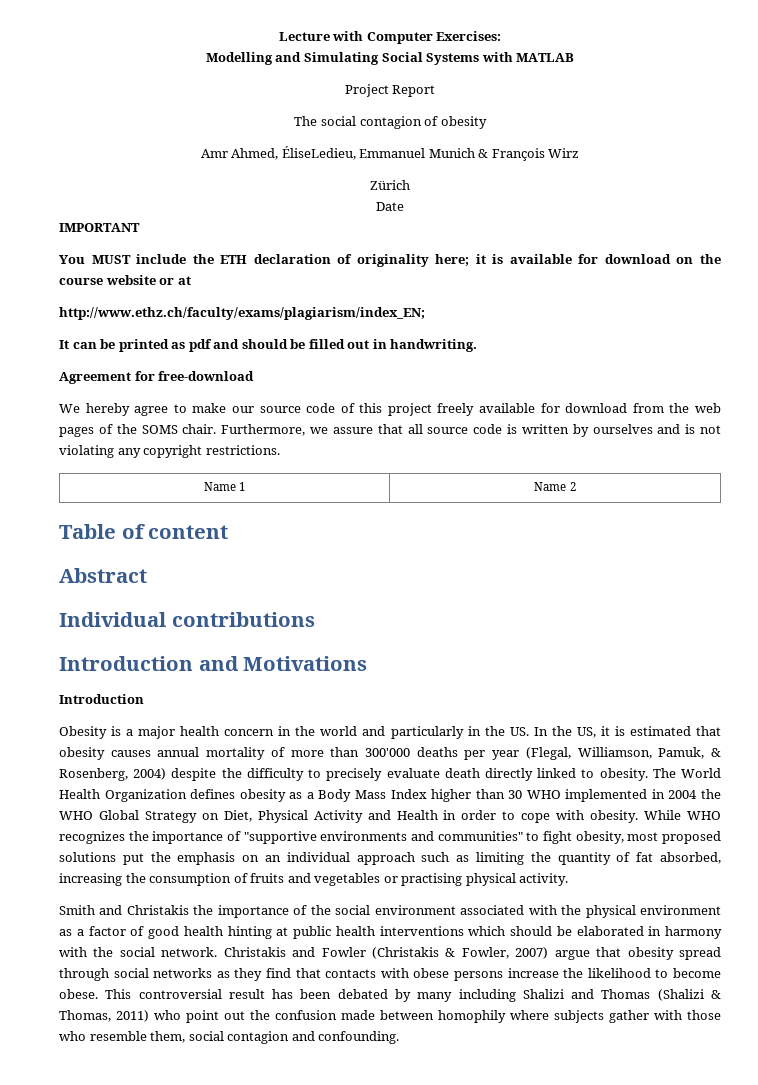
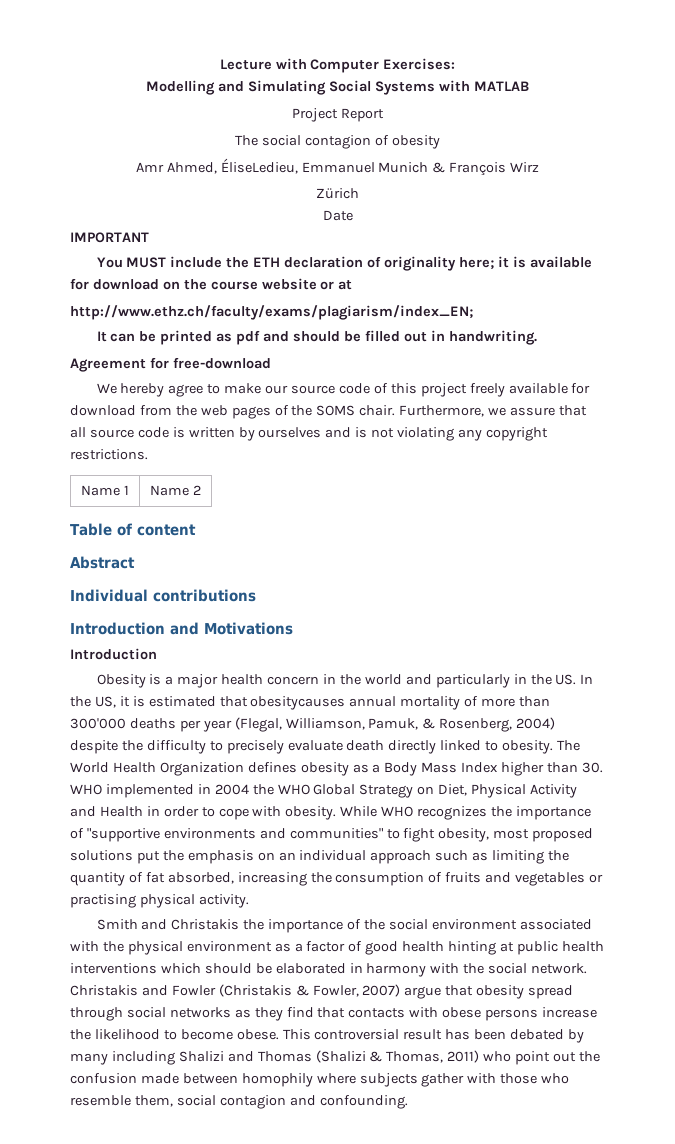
[59,747,151,760] obesity causes -> [250,696,346,710] obesitycauses
[508,790,523,799] 30 -> [581,762,603,773] 30.

